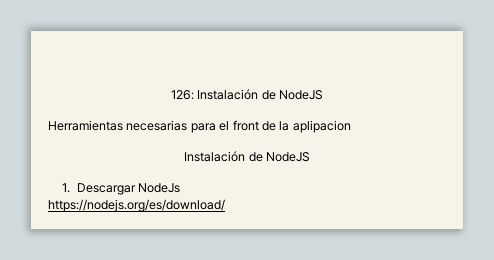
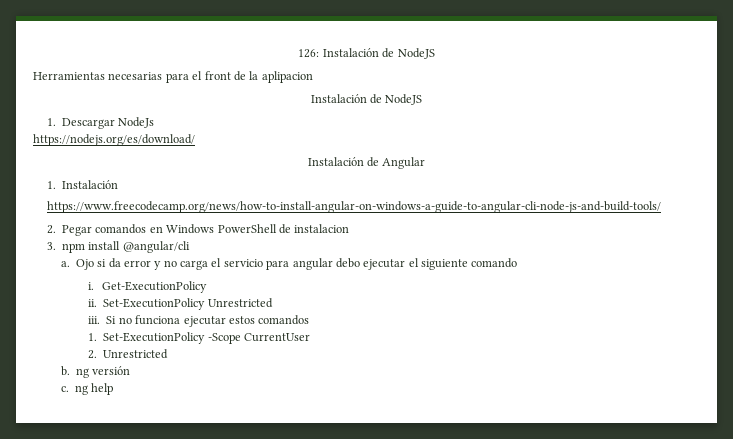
(225, 205) none -> [307,157,426,169] [46,180,119,189] [46,201,661,213] [46,224,350,236] [46,241,190,253] [60,258,518,270] [88,281,207,293] [88,298,273,310] [88,315,310,327] [88,332,311,344] [88,349,169,359] [60,366,131,378] [60,383,114,395] // Instalación de Angular // 1. Instalación // https://www.freecodecamp.org/news/how-to-install-angular-on-windows-a-guide-to-angular-cli-node-js-and-build-tools/ // 2. Pegar comandos en Windows PowerShell de instalacion // 3. npm install @angular/cli // a. Ojo si da error y no carga el servicio para angular debo ejecutar el siguiente comando // i. Get-ExecutionPolicy // ii. Set-ExecutionPolicy Unrestricted // iii. Si no funciona ejecutar estos comandos // 1. Set-ExecutionPolicy -Scope CurrentUser // 2. Unrestricted // b. ng versión // c. ng help

